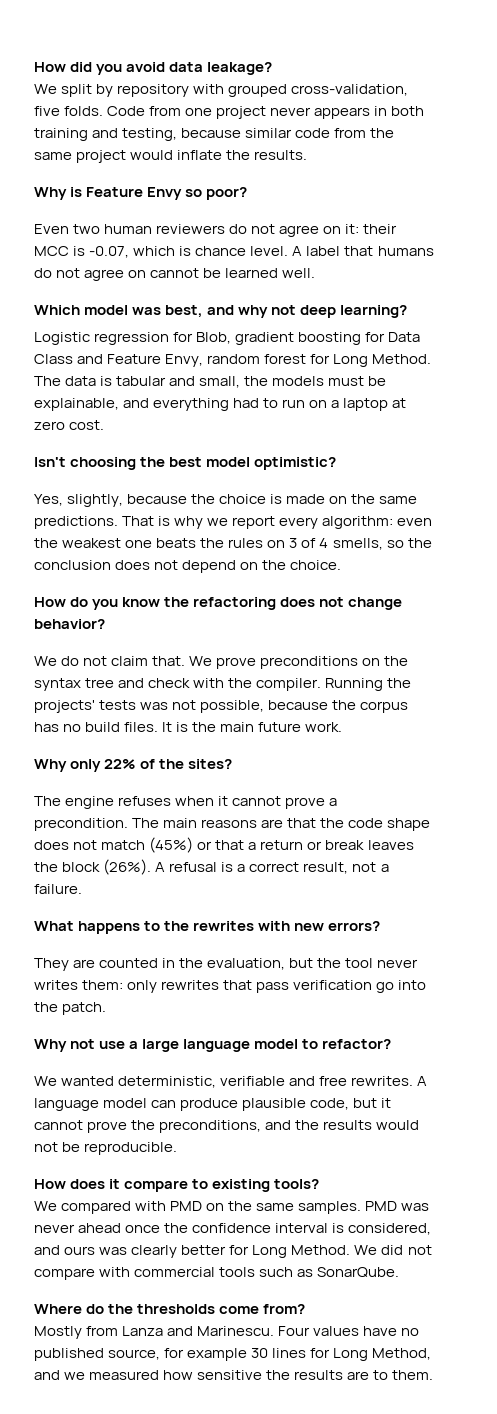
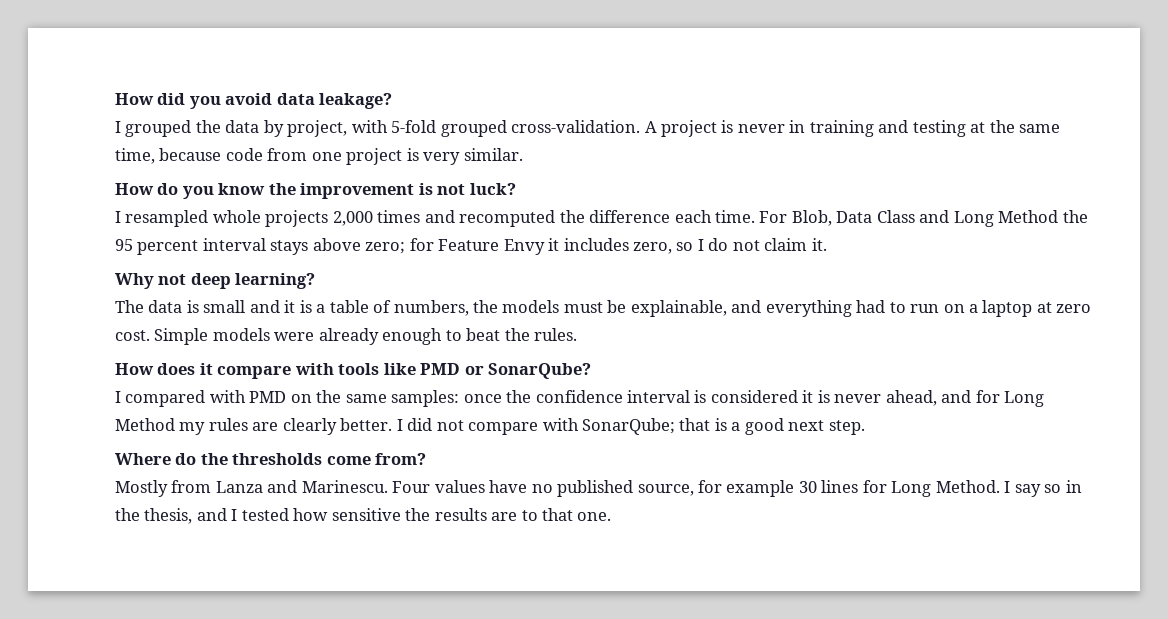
[34,84,409,97] [34,106,425,119] [34,128,395,141] [34,150,308,163] [34,187,248,200] [34,224,398,237] [34,246,434,258] [34,268,316,281] [34,305,408,318] [34,332,421,345] [34,354,432,367] [34,376,241,388] We split by repository with grouped cross-validation, five folds. Code from one project never appears in both training and testing, because similar code from the same project would inflate the results. // Why is Feature Envy so poor? // Even two human reviewers do not agree on it: their MCC is -0.07, which is chance level. A label that humans do not agree on cannot be learned well. // Which model was best, and why not deep learning? // Logistic regression for Blob, gradient boosting for Data Class and Feature Envy, random forest for Long Method. The data is tabular and small, -> [115,120,1061,137] [115,148,523,165] [115,183,516,199] [115,210,1088,227] [115,238,827,255] [115,273,316,289] [115,300,469,316] I grouped the data by project, with 5-fold grouped cross-validation. A project is never in training and testing at the same time, because code from one project is very similar. // How do you know the improvement is not luck? // I resampled whole projects 2,000 times and recomputed the difference each time. For Blob, Data Class and Long Method the 95 percent interval stays above zero; for Feature Envy it includes zero, so I do not claim it. // Why not deep learning? // The data is small and it is a table of numbers,
[34,457,337,470] [34,494,418,507] [34,516,433,529] [34,538,432,550] [34,560,342,573] [34,597,403,610] [34,619,105,629] [34,656,409,669] [34,678,412,691] [34,700,409,713] [34,722,343,732] [34,759,233,772] [34,796,338,809] [34,818,431,831] [34,837,414,853] [34,859,389,875] [34,884,82,894] [34,921,381,934] [34,958,419,971] [34,980,427,993] [34,1002,107,1015] [34,1039,392,1052] [34,1076,428,1088] [34,1098,392,1111] [34,1120,420,1133] [34,1142,178,1155] [34,1179,320,1192] [34,1201,57,1211] // Isn't choosing the best model optimistic? // Yes, slightly, because the choice is made on the same predictions. That is why we report every algorithm: even the weakest one beats the rules on 3 of 4 smells, so the conclusion does not depend on the choice. // How do you know the refactoring does not change behavior? // We do not claim that. We prove preconditions on the syntax tree and check with the compiler. Running the projects' tests was not possible, because the corpus has no build files. It is the main future work. // Why only 22% of the sites? // The engine refuses when it cannot prove a precondition. The main reasons are that the code shape does not match (45%) or that a return or break leaves the block (26%). A refusal is a correct result, not a failure. // What happens to the rewrites with new errors? // They are counted in the evaluation, but the tool never writes them: only rewrites that pass verification go into the patch. // Why not use a large language model to refactor? // We wanted deterministic, verifiable and free rewrites. A language model can produce plausible code, but it cannot prove the preconditions, and the results would not be reproducible. // How does it compare to existing tools? // We -> [154,328,578,345] [115,363,592,379] [115,391,121,403] Simple models were already enough to beat the rules. // How does it compare with tools like PMD or SonarQube? // I
[298,1201,430,1214] [34,1223,122,1233] samples. PMD was never ahead -> [391,390,460,407] samples:
[348,1223,432,1235] [34,1245,432,1258] [34,1267,400,1280] considered, and ours was clearly better for Long Method. We did not compare with commercial tools such as SonarQube. -> [710,390,1045,407] [115,418,865,435] considered it is never ahead, and for Long Method my rules are clearly better. I did not compare with SonarQube; that is a good next step.
[372,1348,432,1360] [34,1370,160,1380] Method, and we measured -> [935,480,1082,497] [115,508,289,524] Method. I say so in the thesis, and I tested
[392,1370,434,1380] them. -> [542,508,612,521] that one.

